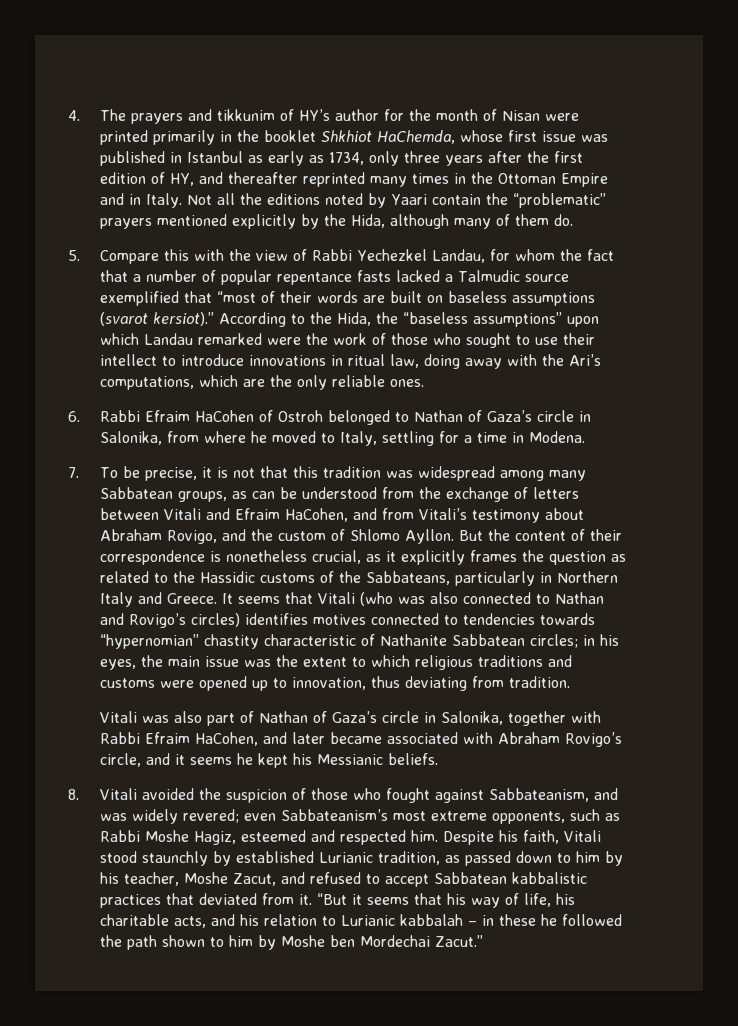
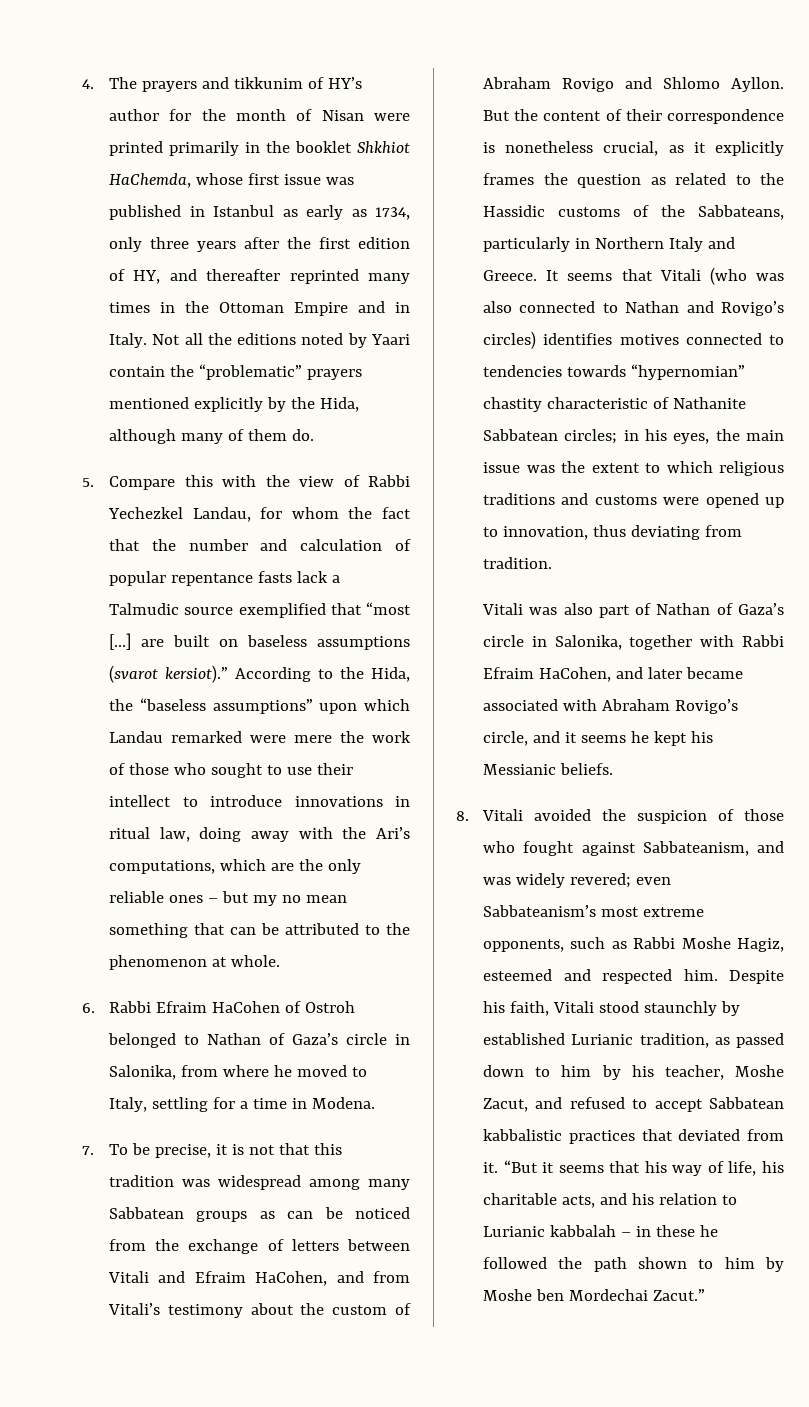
[132,270,197,282] a number -> [151,539,383,551] the number and calculation
[395,270,440,282] lacked -> [297,571,329,583] lack
[260,291,358,303] of their words -> [109,633,132,650] […]
(301, 341) none -> [294,735,333,743] mere
[389,379,424,387] ones. -> [169,891,348,906] [109,923,410,938] [109,955,281,970] ones – but my no mean something that can be attributed to the phenomenon at whole.
[177,491,227,502] groups, -> [196,1211,248,1222] groups
[301,487,377,499] understood -> [354,1207,410,1219] noticed
[99,529,345,544] Abraham Rovigo, and the custom of -> [300,1303,411,1315] [483,77,653,92] the custom of Abraham Rovigo and

